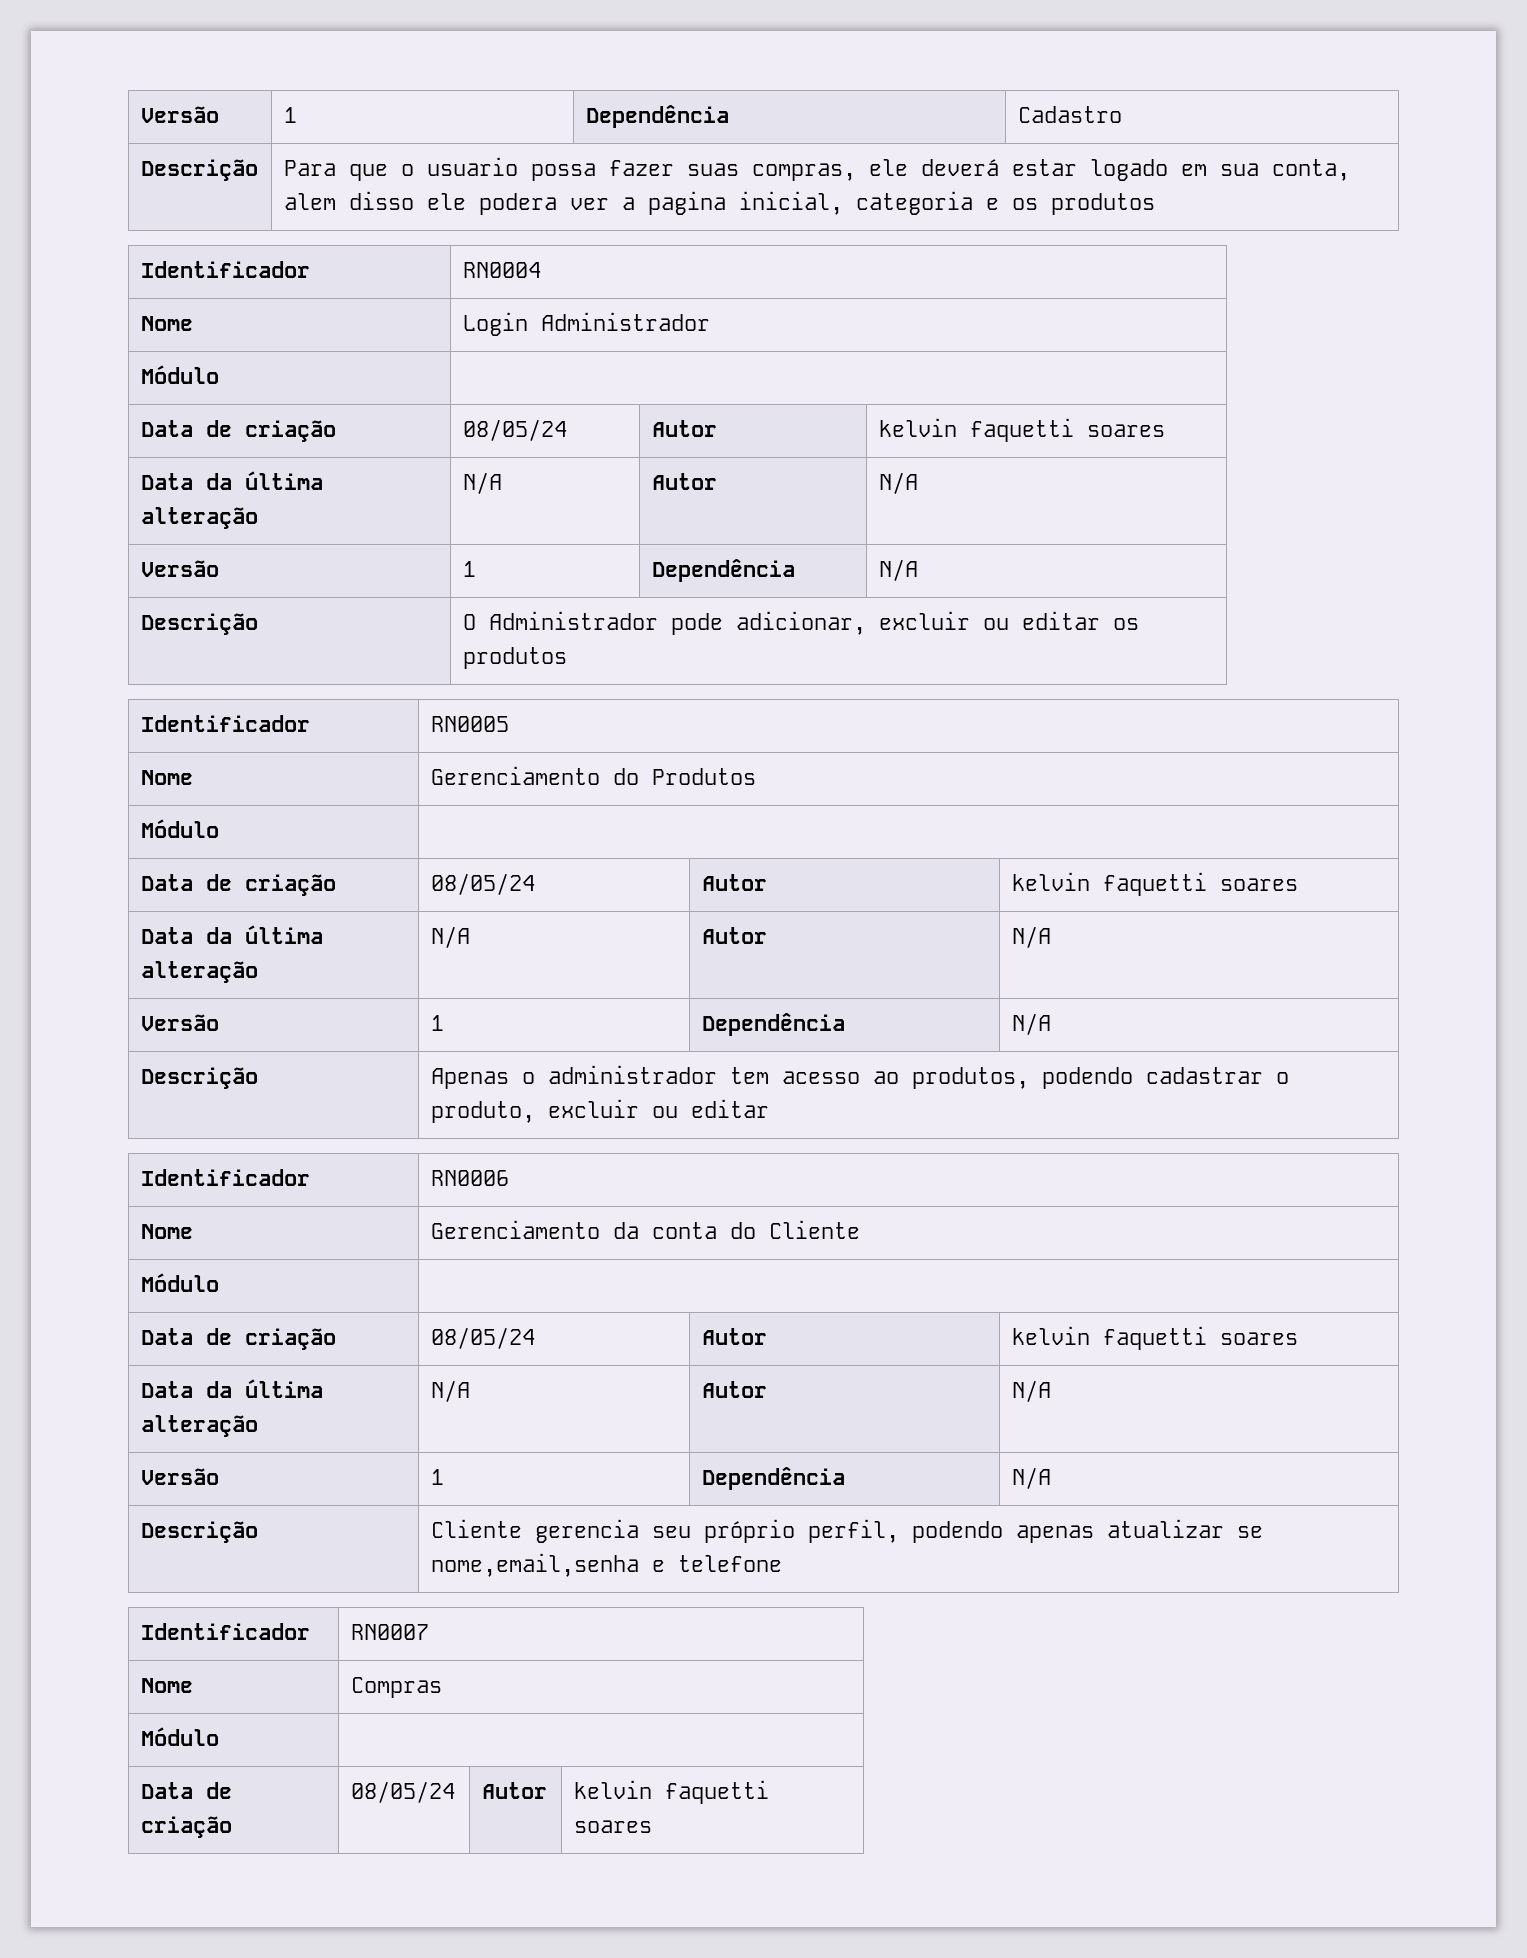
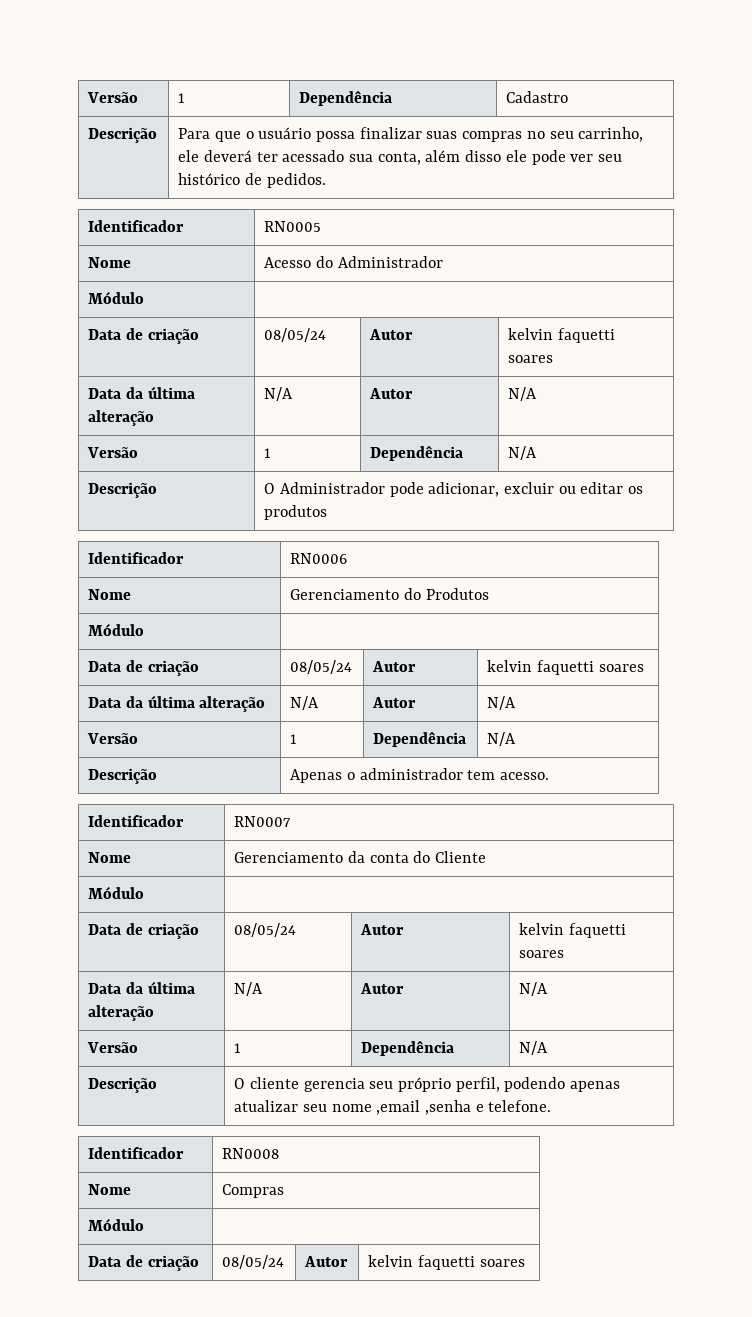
[426,157,1207,181] usuario possa fazer suas compras, ele deverá estar logado em -> [258,127,644,142] [178,150,345,162] usuário possa finalizar suas compras no seu carrinho, ele deverá ter acessado
[283,193,336,210] alem -> [425,150,461,162] além
[478,191,1155,215] [140,261,310,278] [462,262,541,278] [140,316,193,331] [462,312,528,336] podera ver a pagina inicial, categoria e os produtos // Identificador | RN0004 // Nome | Login -> [531,150,623,165] [178,173,326,188] [88,220,185,232] [264,221,322,232] [88,257,132,268] [264,256,333,268] pode ver seu histórico de pedidos. // Identificador | RN0005 // Nome | Acesso do
[430,716,509,732] RN0005 -> [290,553,348,564] RN0006
[781,1067,1289,1089] [430,1099,769,1123] [140,1169,310,1186] [430,1170,509,1186] acesso ao produtos, podendo cadastrar o produto, excluir ou editar // Identificador | RN0006 -> [499,772,549,780] [88,815,185,827] [234,816,292,827] acesso. // Identificador | RN0007
[430,1519,522,1538] Cliente -> [234,1077,299,1089] O cliente
[1236,1526,1263,1538] [430,1553,782,1577] [140,1623,310,1640] [350,1624,429,1640] se nome,email,senha e telefone // Identificador | RN0007 -> [302,1100,552,1115] [88,1147,185,1159] [222,1148,280,1159] seu nome ,email ,senha e telefone. // Identificador | RN0008

